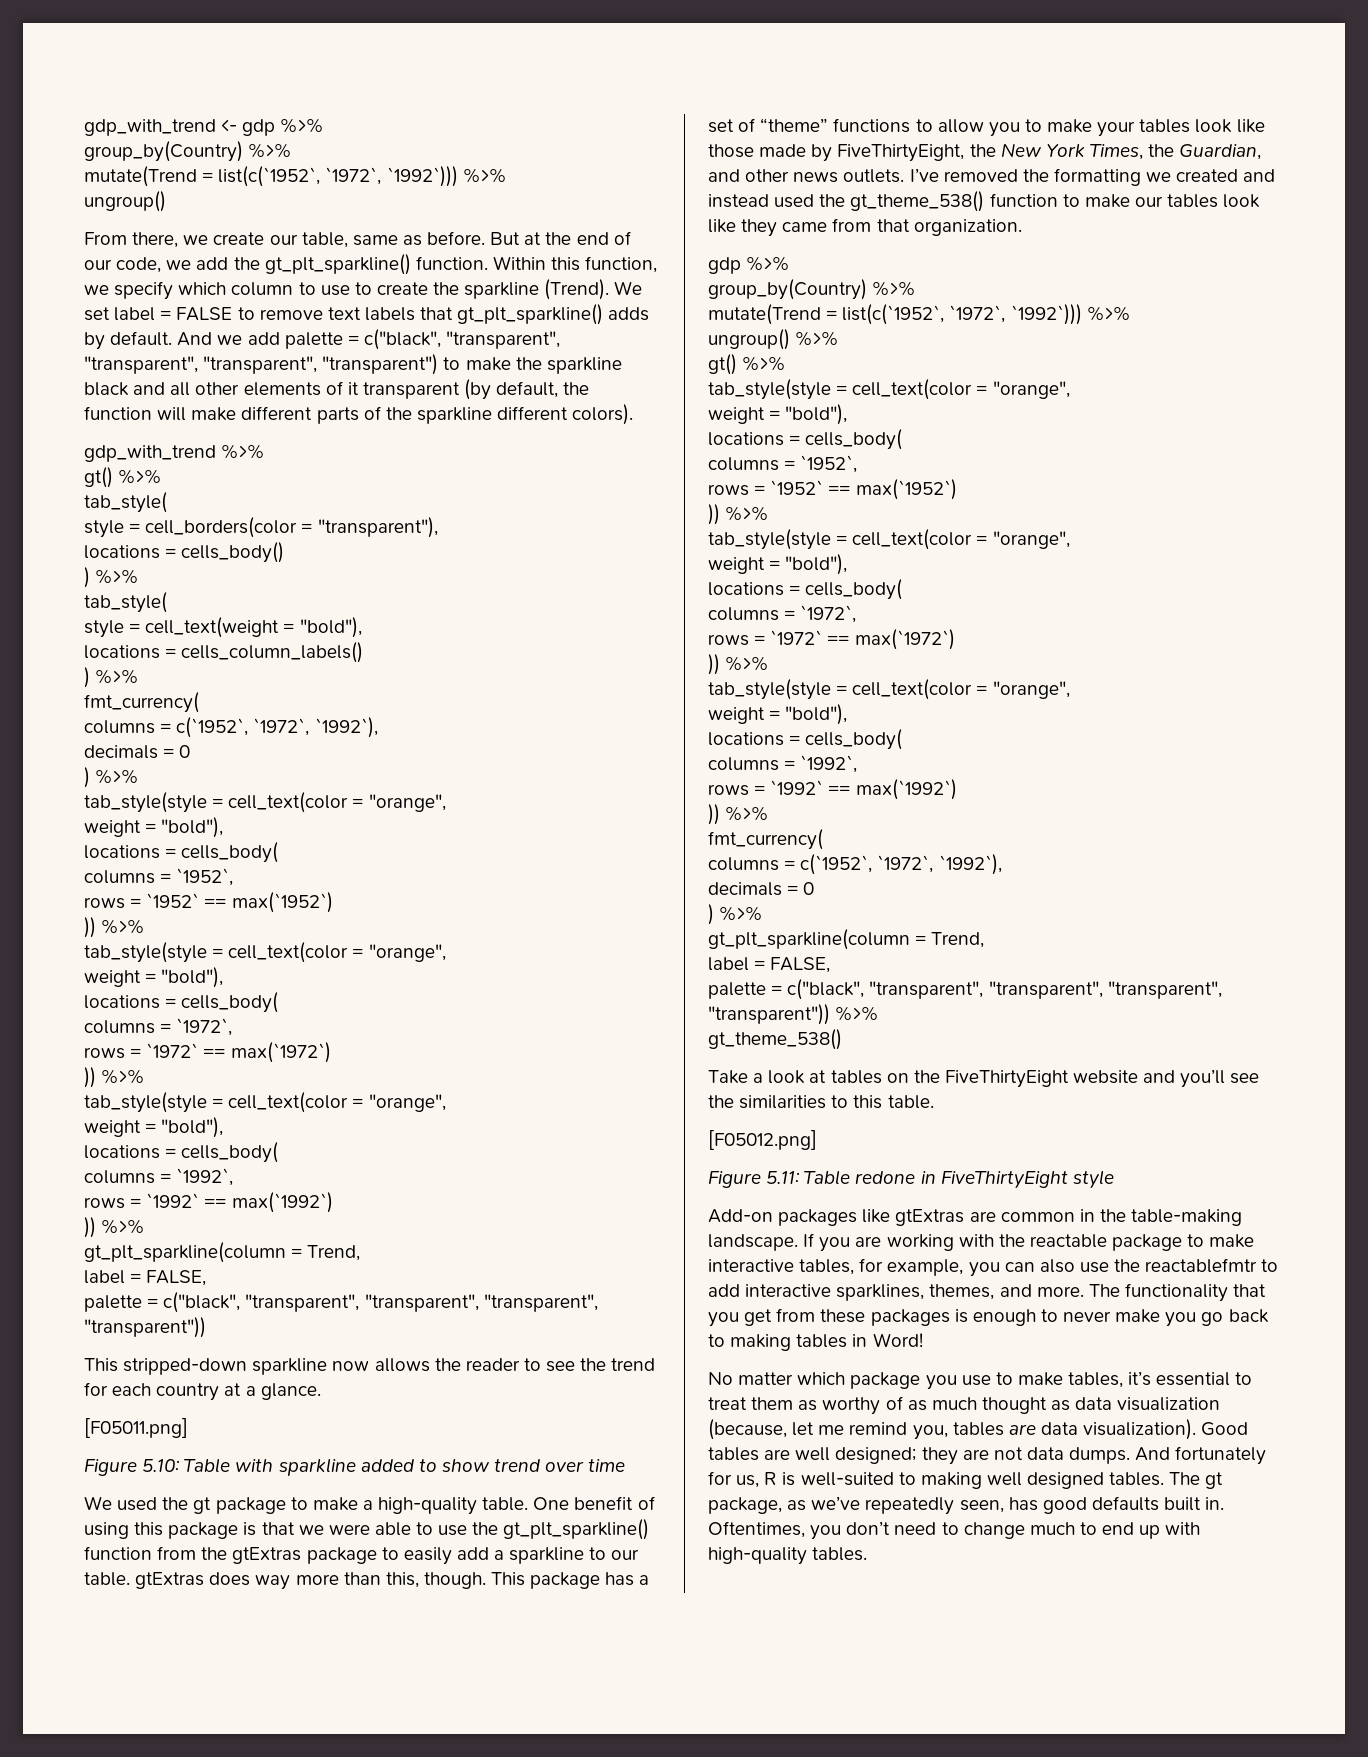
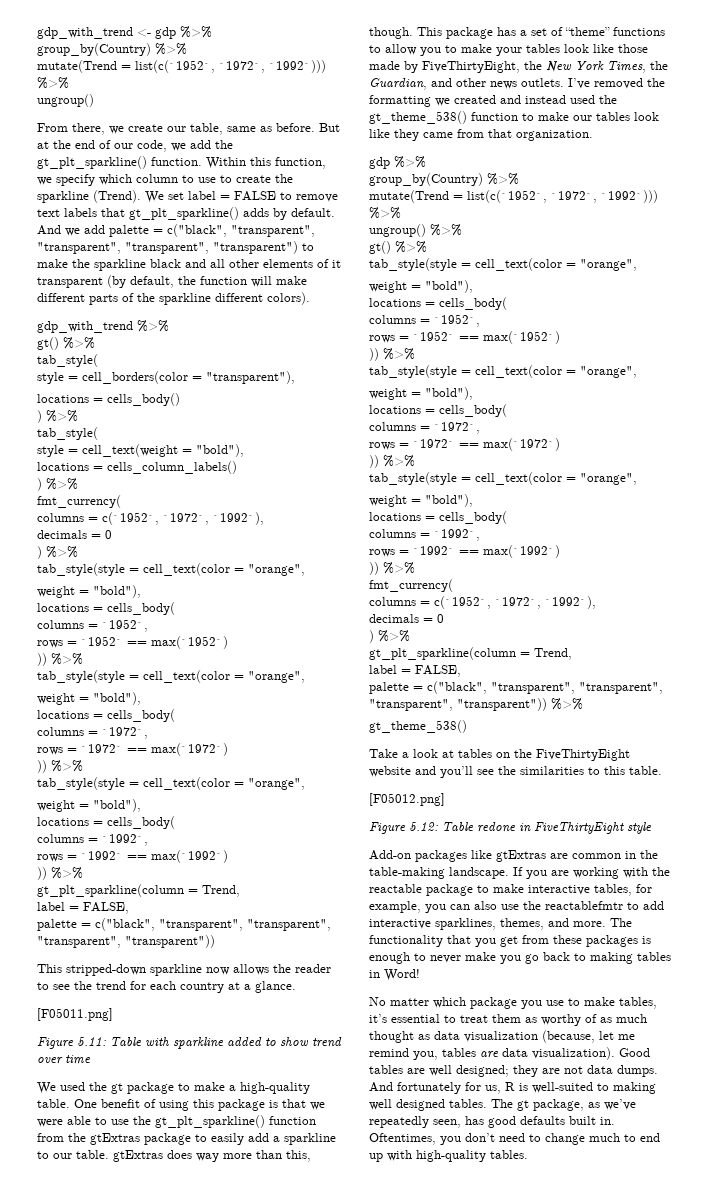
[142,1459,181,1472] 5.10: -> [77,1037,106,1046] 5.11:
[766,1171,801,1184] 5.11: -> [409,822,438,831] 5.12:

